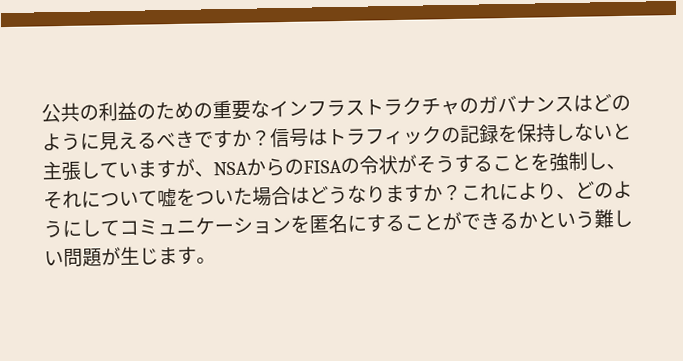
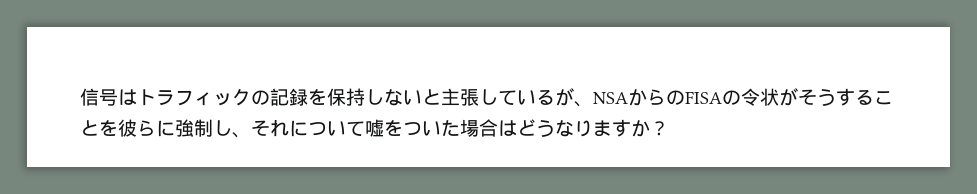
[41,93,631,123] [42,129,271,152] 公共の利益のための重要なインフラストラクチャのガバナンスはどのように見えるべきですか？ -> (80, 97) none
[137,159,176,179] ます -> [536,89,555,105] る
(550, 162) none -> [118,119,175,137] 彼らに
[461,180,633,201] [43,209,633,239] [44,246,216,268] これにより、どのようにしてコミュニケーションを匿名にすることができるかという難しい問題が生じます。 -> (669, 128) none

